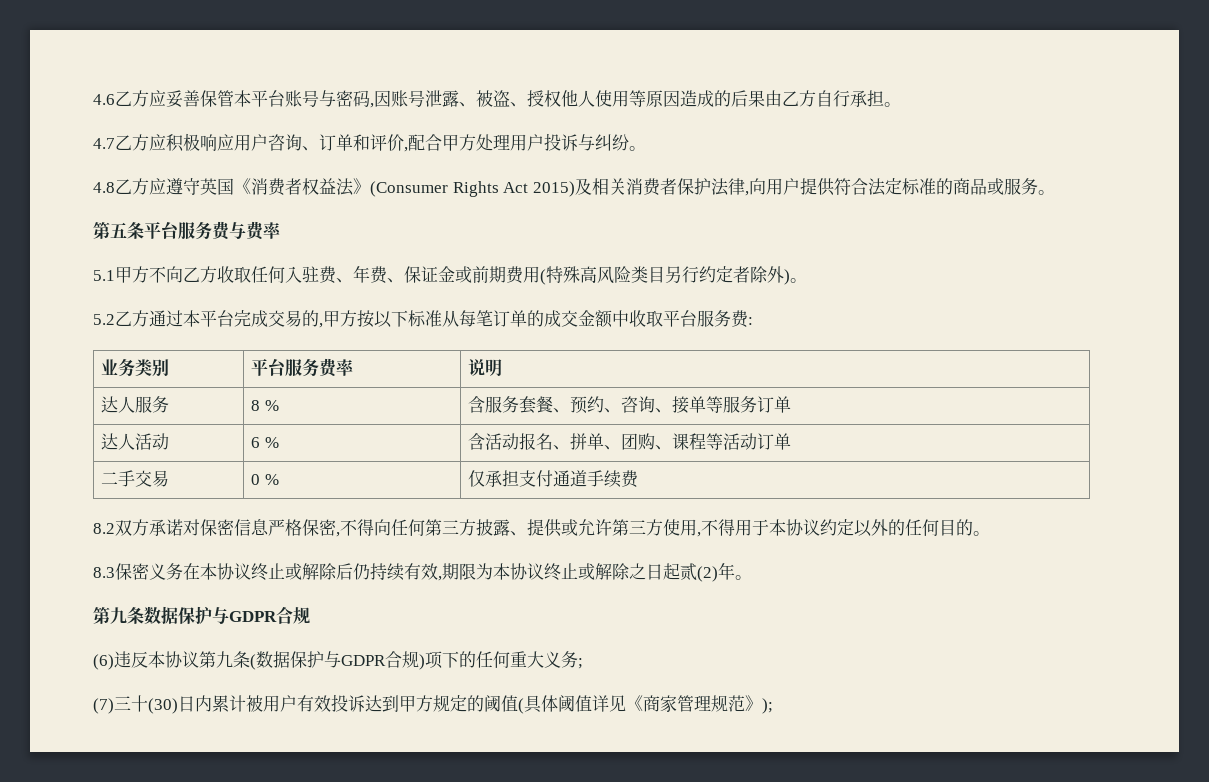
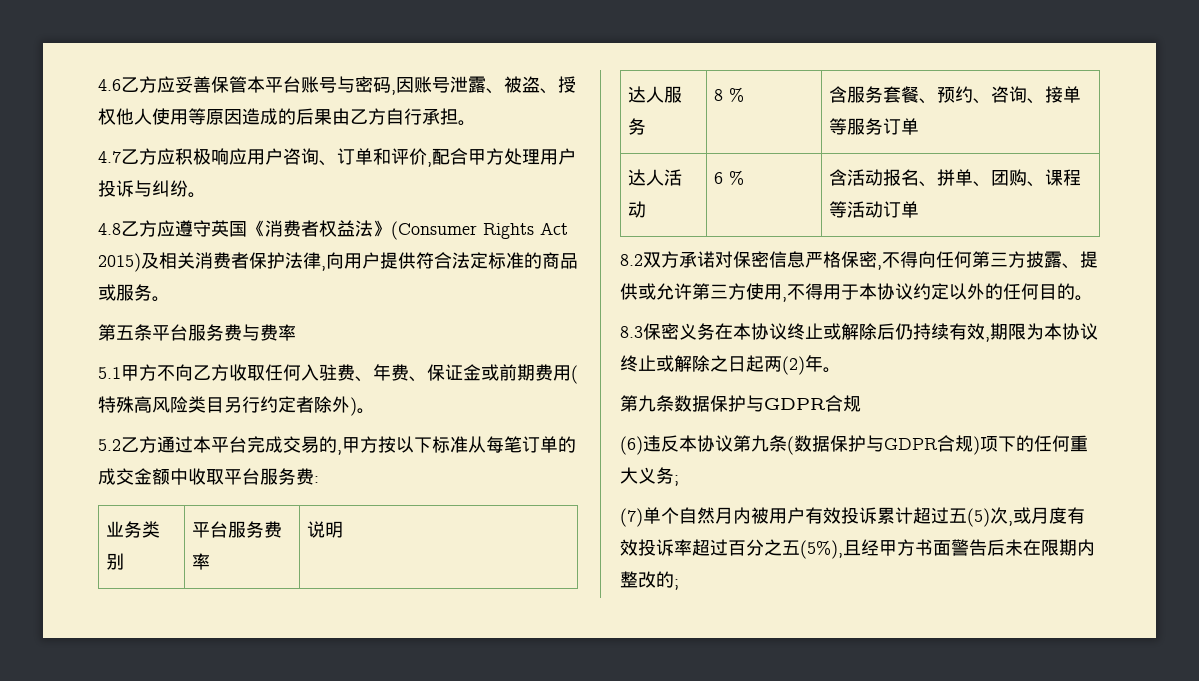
[100,470,169,487] [250,474,279,485] [467,470,639,488] // 二手交易 | 0 % | 仅承担支付通道手续费 -> (920, 209) none
[680,563,697,581] 贰 -> [764,356,782,372] 两
[114,694,773,714] 三十(30)日内累计被用户有效投诉达到甲方规定的阈值(具体阈值详见《商家管理规范》); -> [643,507,1085,527] [620,539,1095,559] [620,571,679,590] 单个自然月内被用户有效投诉累计超过五(5)次,或月度有效投诉率超过百分之五(5%),且经甲方书面警告后未在限期内整改的;

